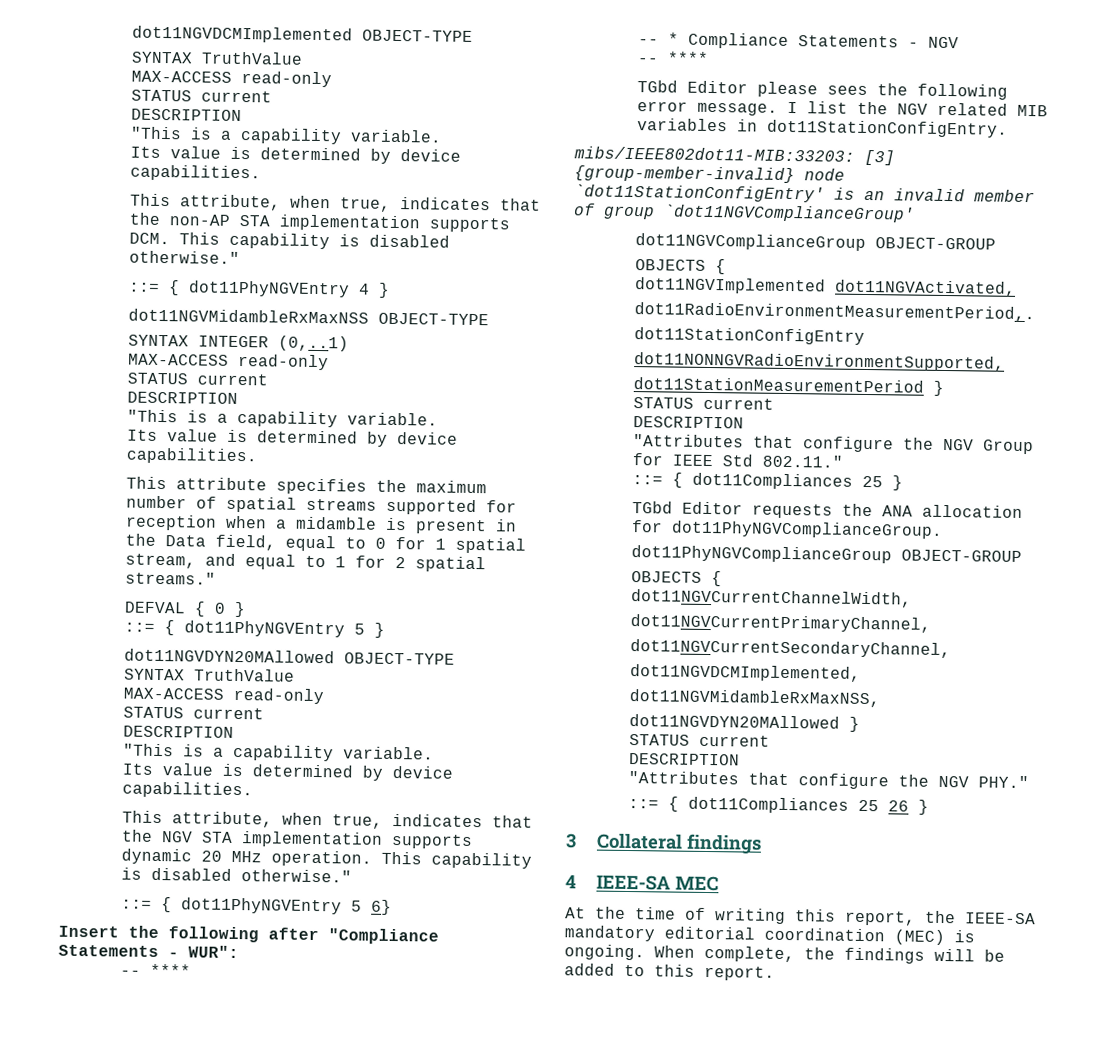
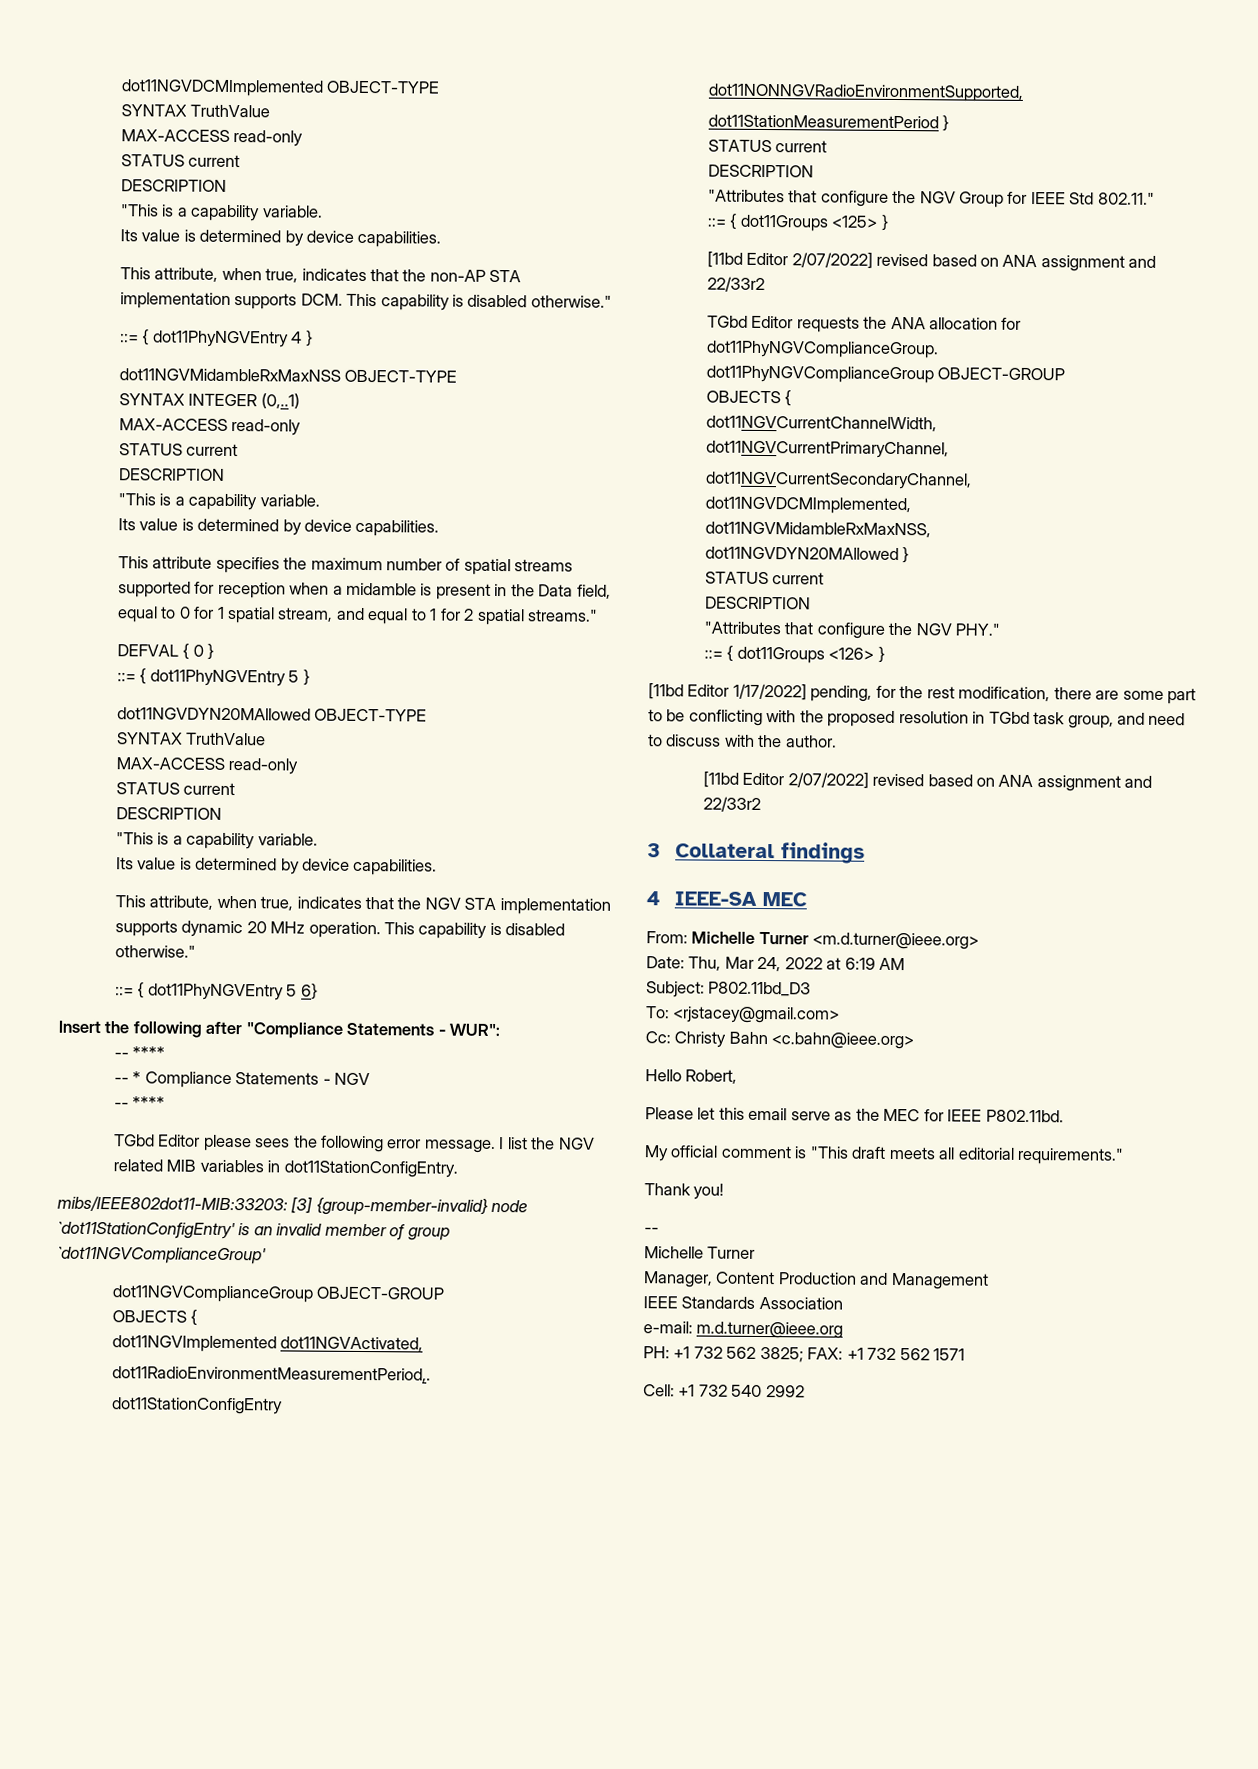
[692,472,904,491] dot11Compliances 25 } -> [739,214,889,232] [706,251,1157,272] [706,276,765,292] dot11Groups <125> } // [11bd Editor 2/07/2022] revised based on ANA assignment and 22/33r2
[688,796,930,815] dot11Compliances 25 26 } -> [736,646,885,664] [648,683,1197,705] [648,709,1186,729] [648,734,837,748] [702,771,1153,792] [702,796,761,812] dot11Groups <126> } // [11bd Editor 1/17/2022] pending, for the rest modification, there are some part to be conflicting with the proposed resolution in TGbd task group, and need to discuss with the author. // [11bd Editor 2/07/2022] revised based on ANA assignment and 22/33r2
[565,906,1036,926] [564,925,975,946] [564,944,1005,964] [564,963,775,981] At the time of writing this report, the IEEE-SA mandatory editorial coordination (MEC) is ongoing. When complete, the findings will be added to this report. -> [646,931,980,950] [646,956,906,972] [646,981,812,998] [645,1006,841,1024] [645,1031,915,1050] [645,1069,738,1084] [645,1107,1064,1123] [644,1145,1125,1165] [644,1183,725,1200] [644,1227,659,1234] [644,1246,756,1259] [643,1271,989,1290] [643,1296,843,1310] [643,1321,844,1339] [643,1346,966,1363] [643,1384,805,1398] From: Michelle Turner <m.d.turner@ieee.org> // Date: Thu, Mar 24, 2022 at 6:19 AM // Subject: P802.11bd_D3 // To: <rjstacey@gmail.com> // Cc: Christy Bahn <c.bahn@ieee.org> // Hello Robert, // Please let this email serve as the MEC for IEEE P802.11bd. // My official comment is "This draft meets all editorial requirements." // Thank you! // -- // Michelle Turner // Manager, Content Production and Management // IEEE Standards Association // e-mail: m.d.turner@ieee.org // PH: +1 732 562 3825; FAX: +1 732 562 1571 // Cell: +1 732 540 2992

